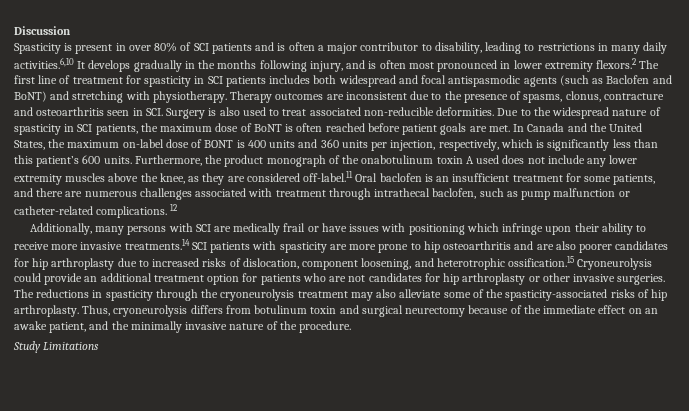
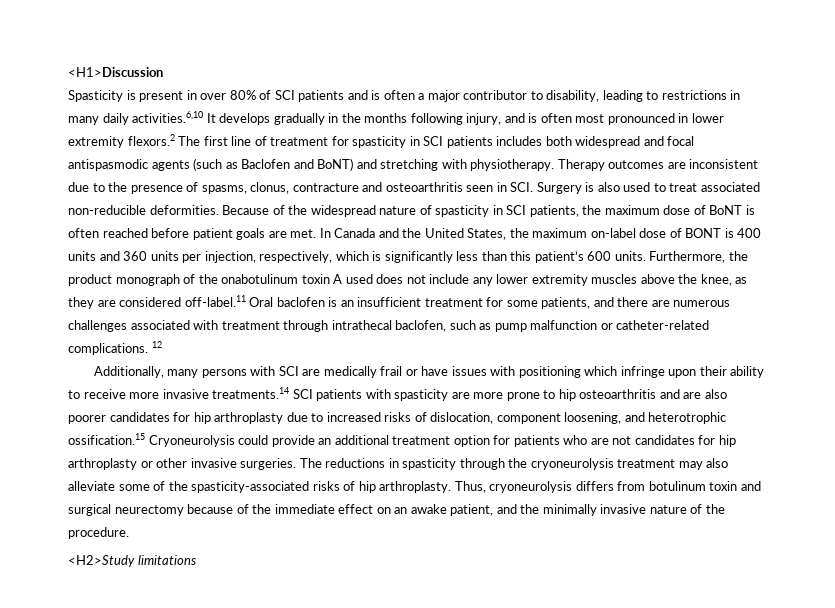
[14,26,71,35] Discussion -> [68,67,163,77] <H1>Discussion
[497,108,531,116] Due to -> [222,205,285,215] Because of
[13,341,100,353] Study Limitations -> [68,555,196,567] <H2>Study limitations

